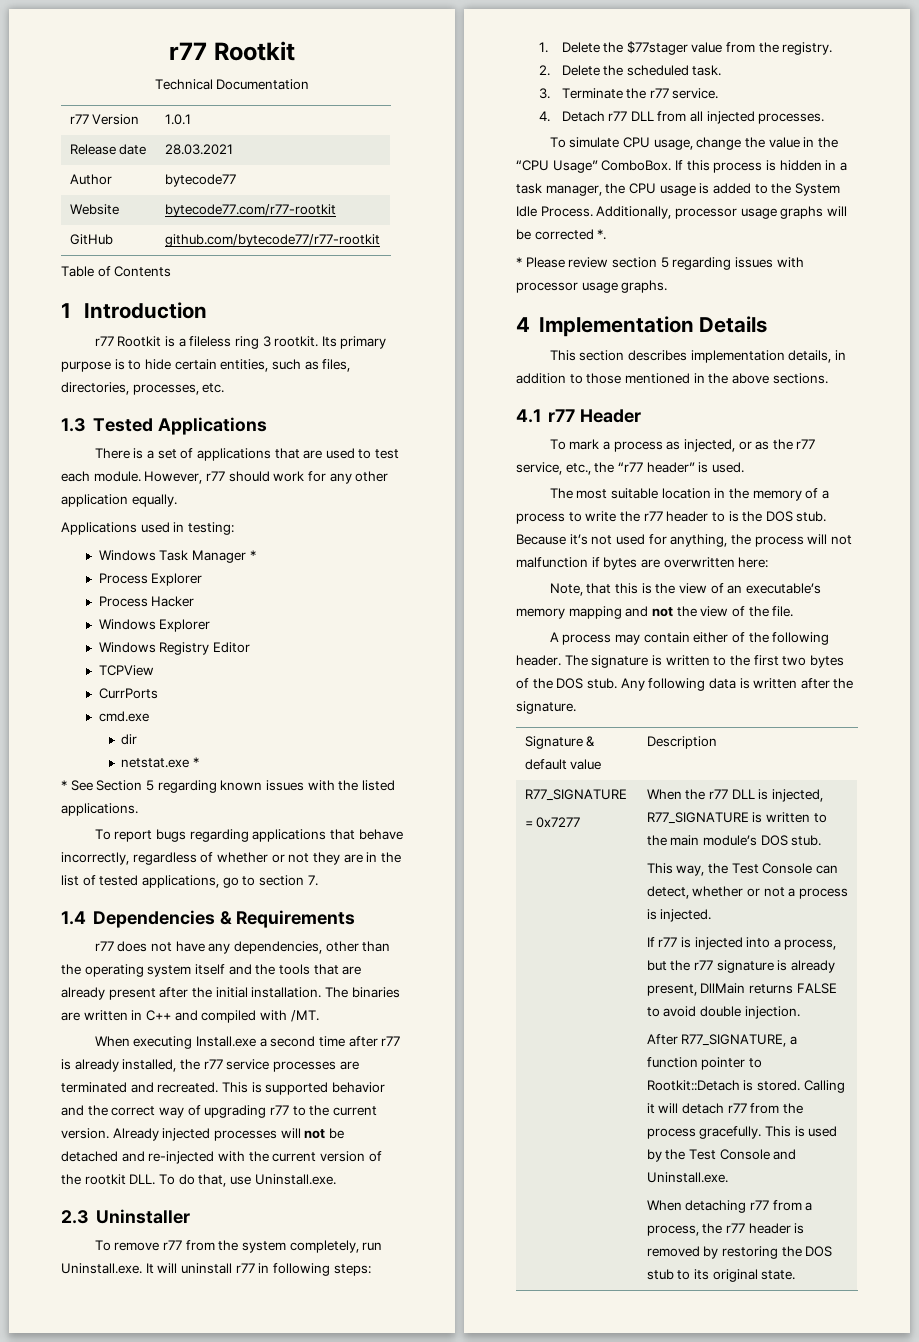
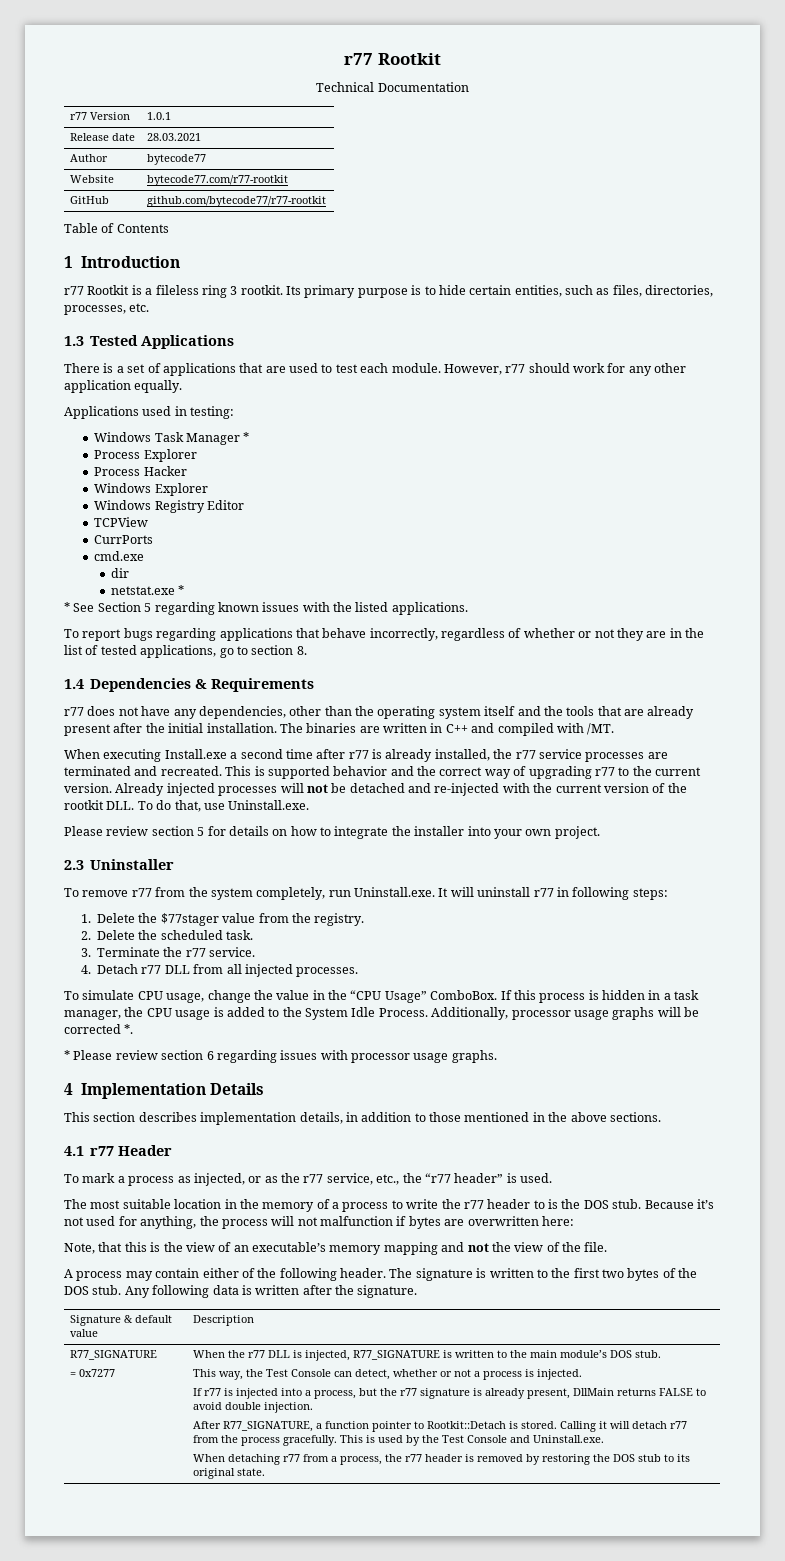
[307,875,318,886] 7. -> [296,646,307,655] 8.
(336, 1179) none -> [64,826,600,839] // Please review section 5 for details on how to integrate the installer into your own project.
[660,257,669,268] 5 -> [206,1051,214,1060] 6

